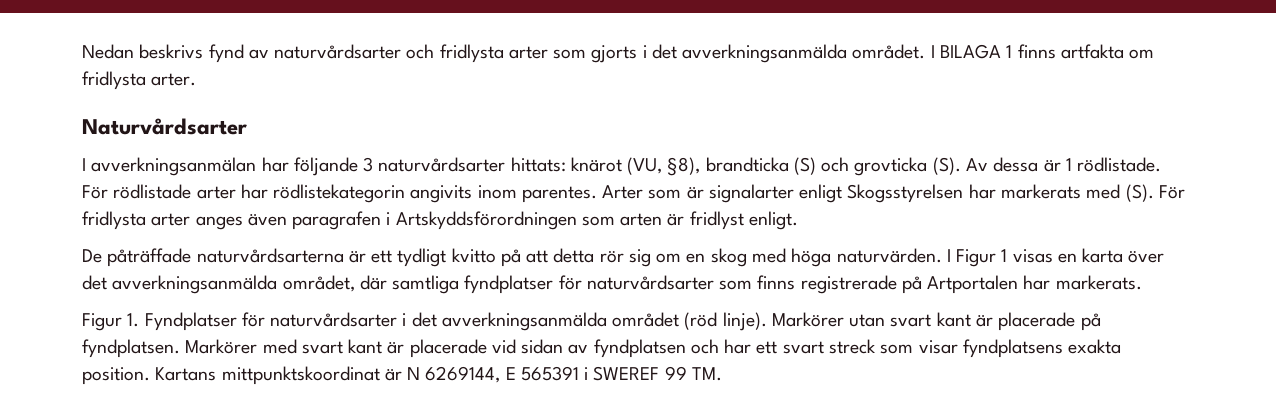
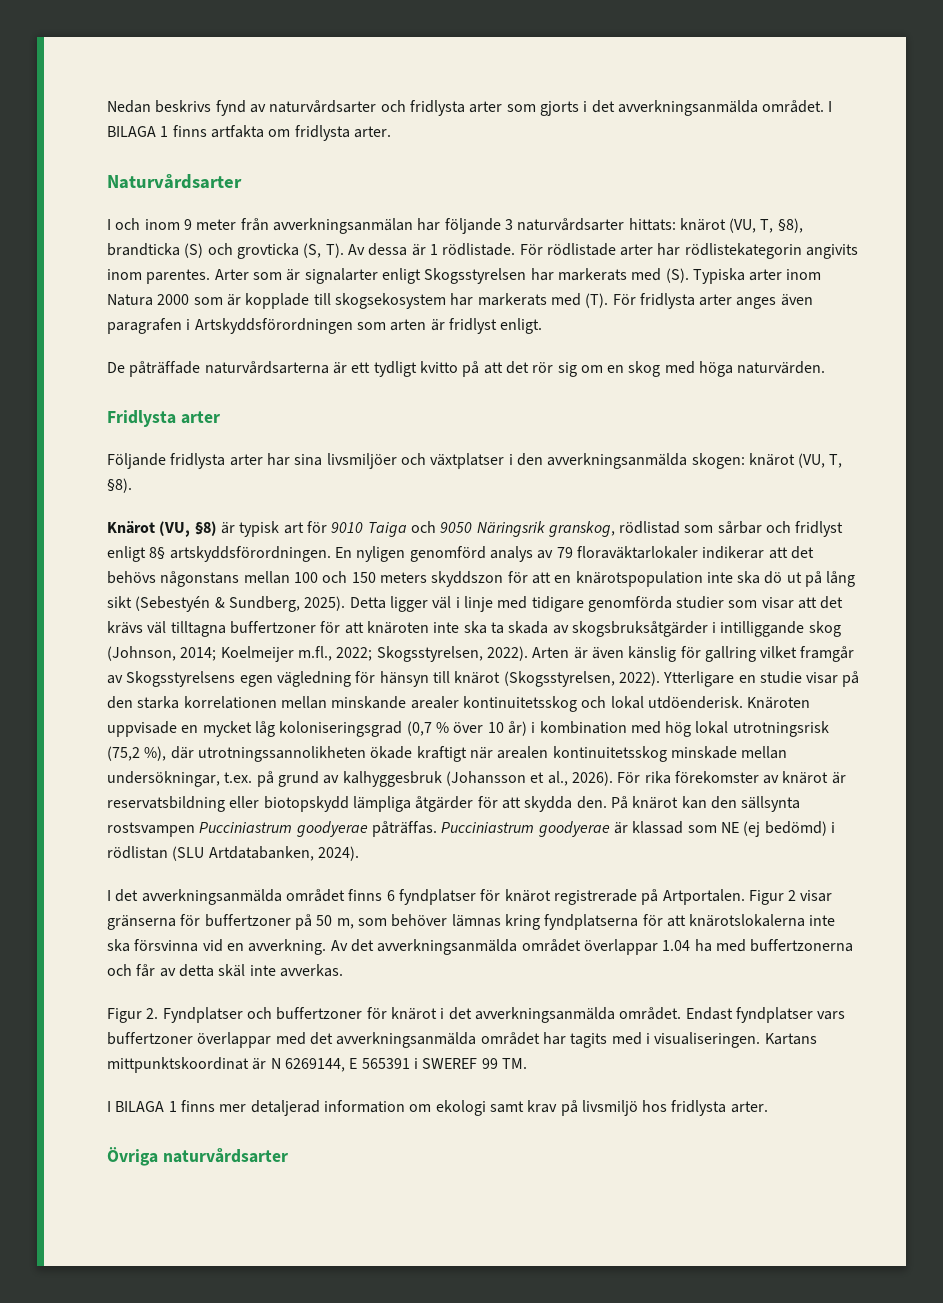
(86, 164) none -> [115,218,269,231] och inom 9 meter från
(663, 166) none -> [760,219,774,233] T,
[932,157,961,175] (S). -> [303,243,344,258] (S, T).
(1154, 193) none -> [692,268,822,284] [107,293,609,309] Typiska arter inom Natura 2000 som är kopplade till skogsekosystem har markerats med (T).
[553,248,595,263] detta -> [505,361,529,374] det
[946,248,1165,267] [82,275,1142,294] [82,312,1101,331] [82,339,1122,358] [82,367,150,385] I Figur 1 visas en karta över det avverkningsanmälda området, där samtliga fyndplatser för naturvårdsarter som finns registrerade på Artportalen har markerats. // Figur 1. Fyndplatser för naturvårdsarter i det avverkningsanmälda området (röd linje). Markörer utan svart kant är placerade på fyndplatsen. Markörer med svart kant är placerade vid sidan av fyndplatsen och har ett svart streck som visar fyndplatsens exakta position. -> [107,410,220,427] [107,453,843,469] [107,478,132,493] [107,521,844,537] [107,546,814,562] [107,571,856,587] [107,596,844,612] [107,621,841,637] [107,646,855,662] [107,671,860,687] [107,696,811,712] [107,721,829,737] [107,746,788,762] [107,771,846,787] [107,796,801,812] [107,821,835,837] [107,846,359,861] [107,889,833,905] [107,914,836,930] [107,939,854,955] [107,964,343,977] [107,1007,846,1023] [107,1032,761,1048] // Fridlysta arter // Följande fridlysta arter har sina livsmiljöer och växtplatser i den avverkningsanmälda skogen: knärot (VU, T, §8). // Knärot (VU, §8) är typisk art för 9010 Taiga och 9050 Näringsrik granskog, rödlistad som sårbar och fridlyst enligt 8§ artskyddsförordningen. En nyligen genomförd analys av 79 floraväktarlokaler indikerar att det behövs någonstans mellan 100 och 150 meters skyddszon för att en knärotspopulation inte ska dö ut på lång sikt (Sebestyén & Sundberg, 2025). Detta ligger väl i linje med tidigare genomförda studier som visar att det krävs väl tilltagna buffertzoner för att knäroten inte ska ta skada av skogsbruksåtgärder i intilliggande skog (Johnson, 2014; Koelmeijer m.fl., 2022; Skogsstyrelsen, 2022). Arten är även känslig för gallring vilket framgår av Skogsstyrelsens egen vägledning för hänsyn till knärot (Skogsstyrelsen, 2022). Ytterligare en studie visar på den starka korrelationen mellan minskande arealer kontinuitetsskog och lokal utdöenderisk. Knäroten uppvisade en mycket låg koloniseringsgrad (0,7 % över 10 år) i kombination med hög lokal utrotningsrisk (75,2 %), där utrotningssannolikheten ökade kraftigt när arealen kontinuitetsskog minskade mellan undersökningar, t.ex. på grund av kalhyggesbruk (Johansson et al., 2026). För rika förekomster av knärot är reservatsbildning eller biotopskydd lämpliga åtgärder för att skydda den. På knärot kan den sällsynta rostsvampen Pucciniastrum goodyerae påträffas. Pucciniastrum goodyerae är klassad som NE (ej bedömd) i rödlistan (SLU Artdatabanken, 2024). // I det avverkningsanmälda området finns 6 fyndplatser för knärot registrerade på Artportalen. Figur 2 visar gränserna för buffertzoner på 50 m, som behöver lämnas kring fyndplatserna för att knärotslokalerna inte ska försvinna vid en avverkning. Av det avverkningsanmälda området överlappar 1.04 ha med buffertzonerna och får av detta skäl inte avverkas. // Figur 2. Fyndplatser och buffertzoner för knärot i det avverkningsanmälda området. Endast fyndplatser vars buffertzoner överlappar med det avverkningsanmälda området har tagits med i visualiseringen.
(722, 374) none -> [107,1100,768,1116] [107,1147,288,1166] // I BILAGA 1 finns mer detaljerad information om ekologi samt krav på livsmiljö hos fridlysta arter. // Övriga naturvårdsarter

